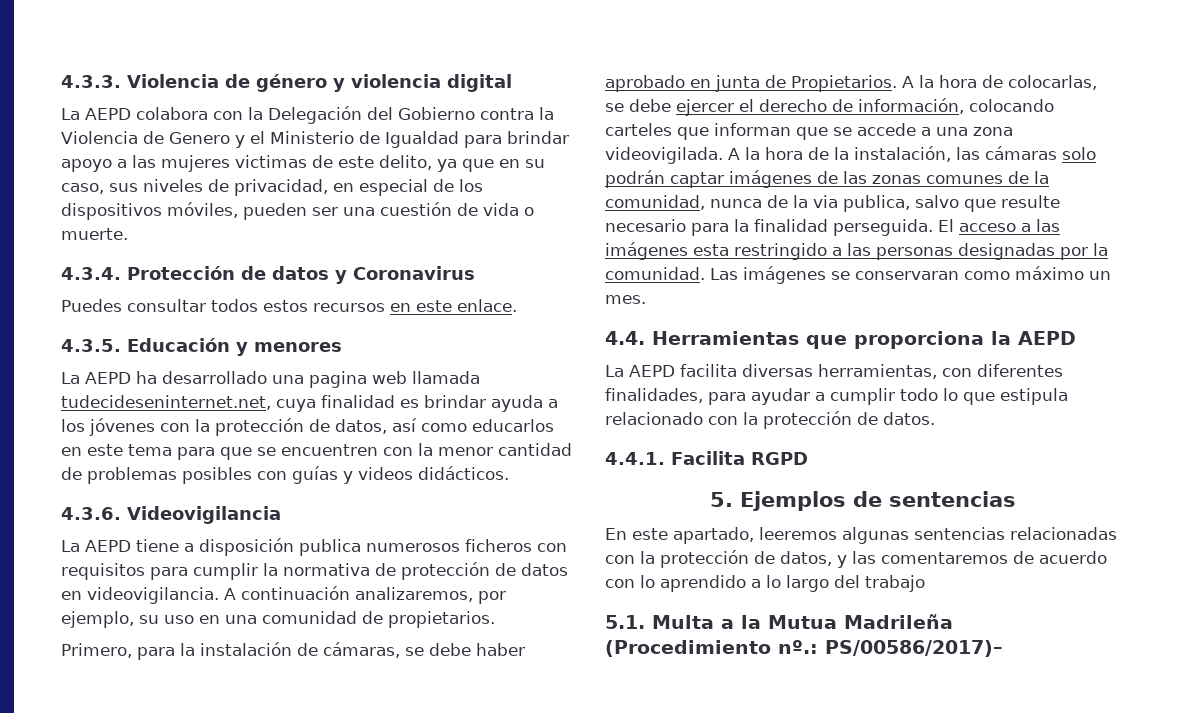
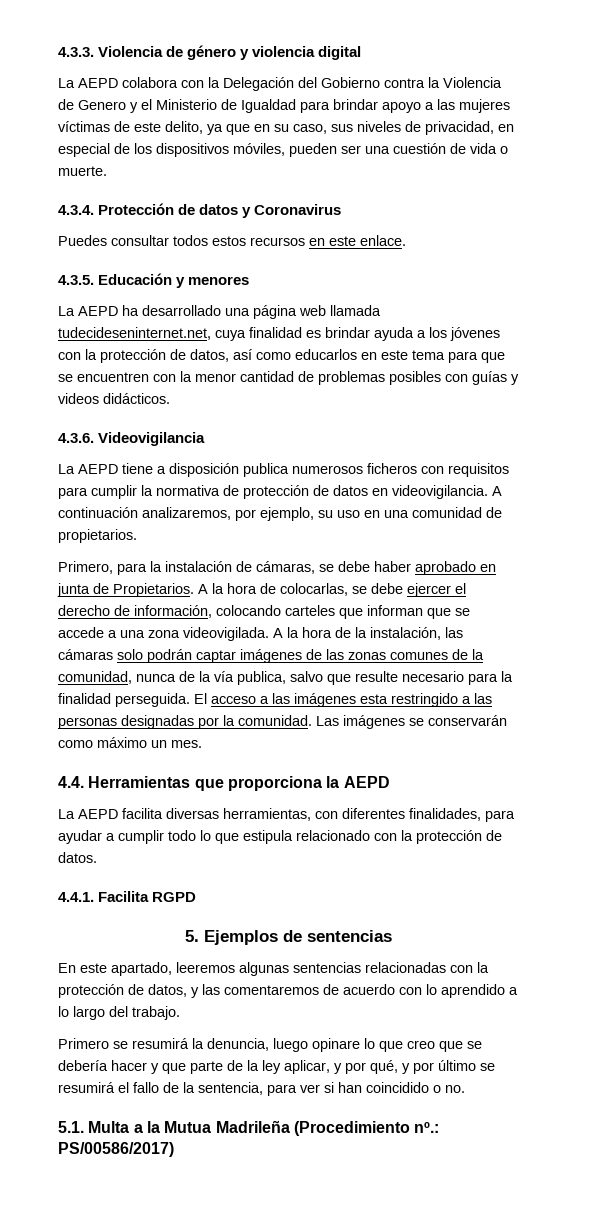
[235,155,307,168] victimas -> [58,121,110,132] víctimas
[309,371,367,388] pagina -> [253,305,297,319] página
[813,195,838,208] via -> [214,671,234,682] vía
[855,271,959,280] conservaran -> [428,715,507,726] conservarán
[865,575,925,592] trabajo -> [132,1006,180,1020] [58,1038,482,1052] [58,1060,495,1074] [58,1082,465,1096] trabajo. // Primero se resumirá la denuncia, luego opinare lo que creo que se debería hacer y que parte de la ley aplicar, y por qué, y por último se resumirá el fallo de la sentencia, para ver si han coincidido o no.
[825,640,1003,657] PS/00586/2017)– -> [58,1142,174,1157] PS/00586/2017)

